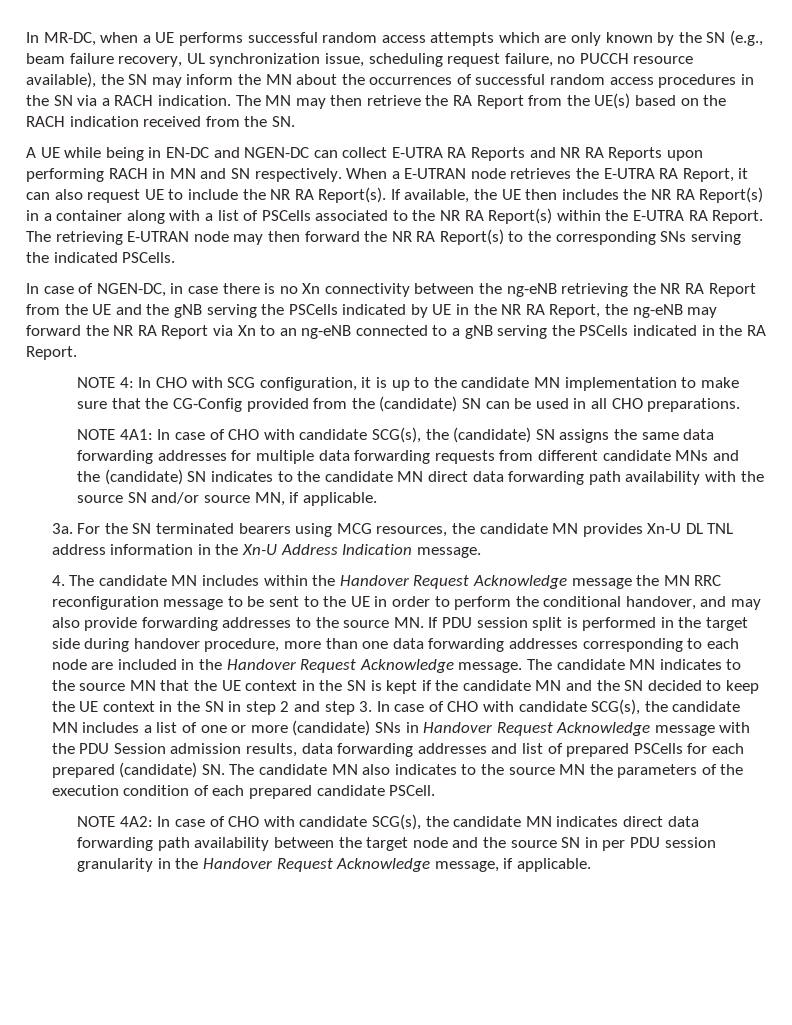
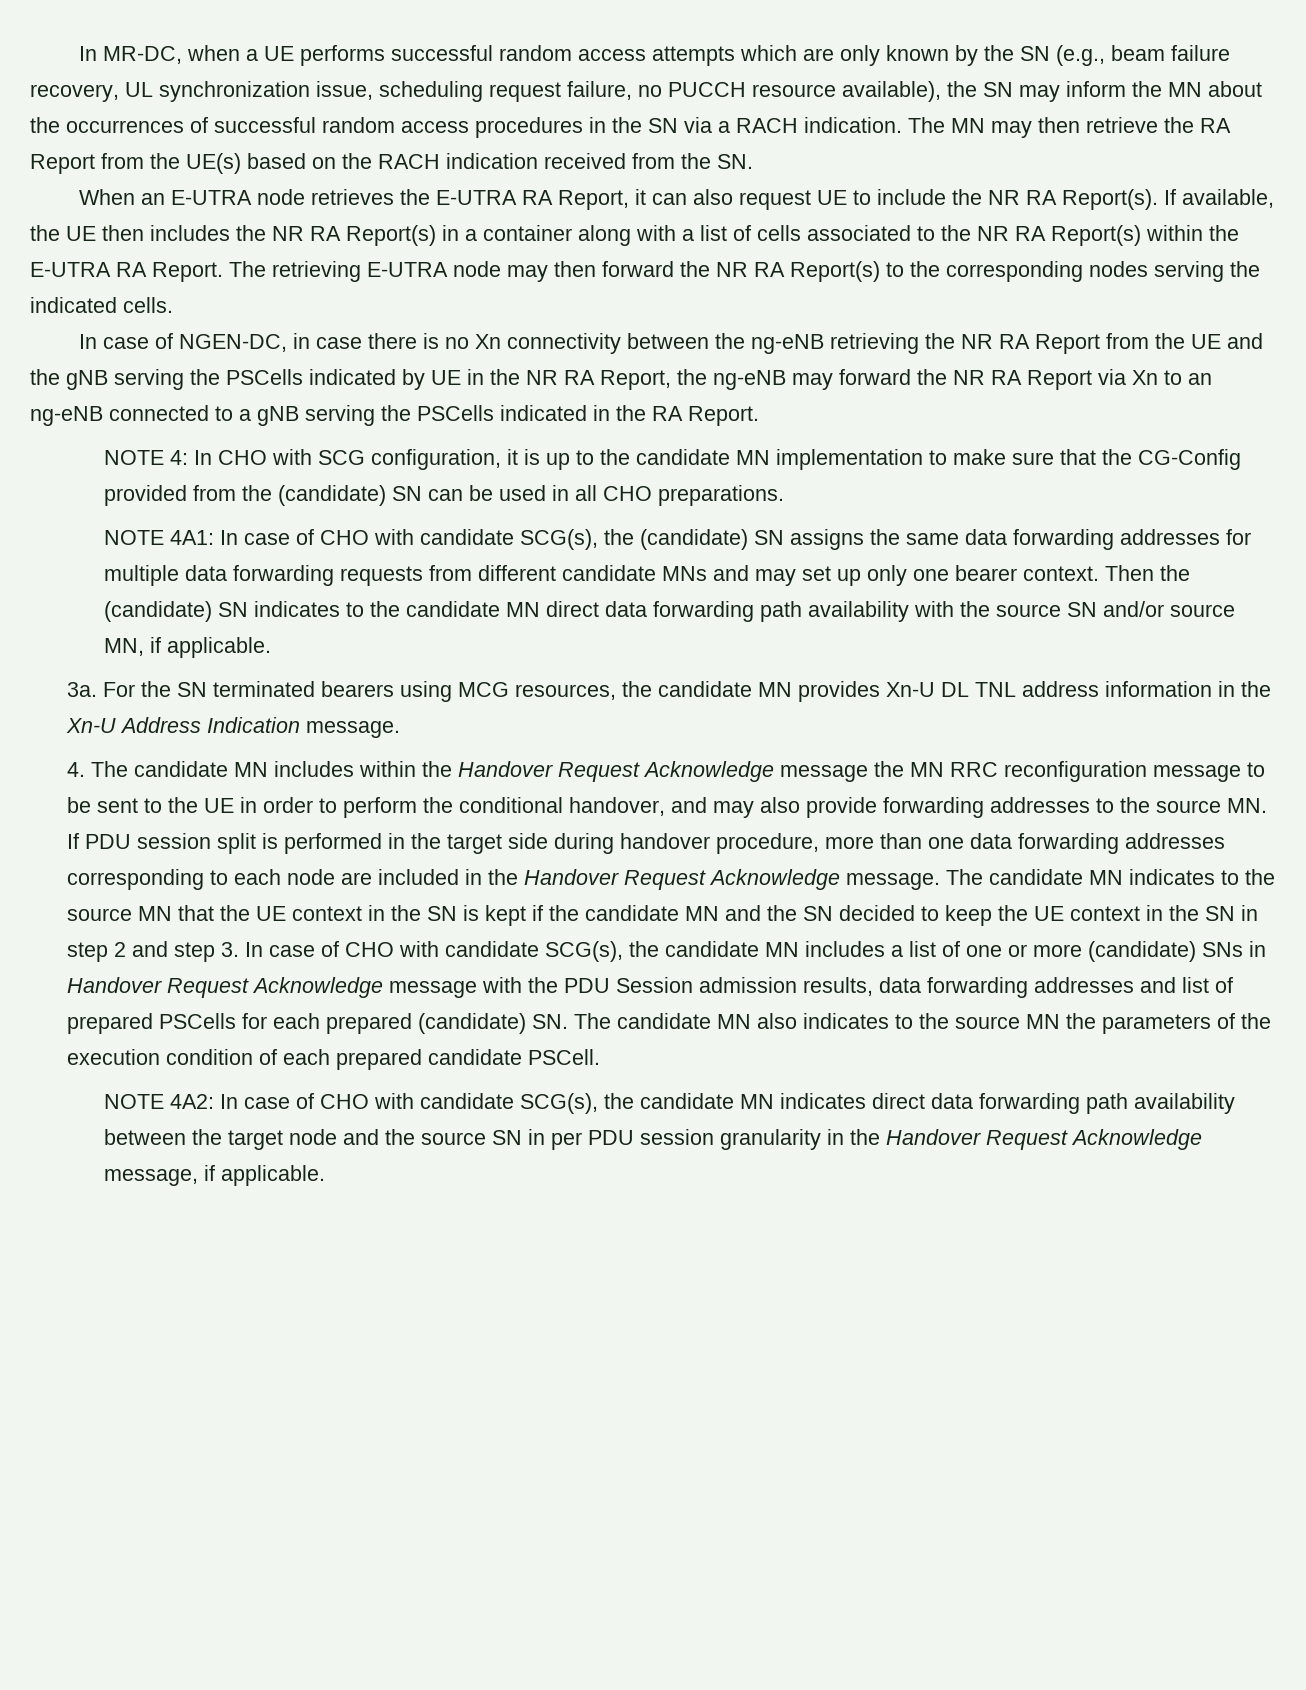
[26,147,704,161] [26,168,467,182] A UE while being in EN-DC and NGEN-DC can collect E-UTRA RA Reports and NR RA Reports upon performing RACH in MN and SN respectively. When a E-UTRAN -> [78,189,252,205] When an E-UTRA
[261,210,311,221] PSCells -> [757,225,801,241] cells
[127,231,190,242] E-UTRAN -> [367,262,448,277] E-UTRA
[660,231,687,242] SNs -> [1089,261,1148,277] nodes
[122,252,176,263] PSCells. -> [123,297,173,313] cells.
(739, 455) none -> [754,565,1154,586] may set up only one bearer context. Then

